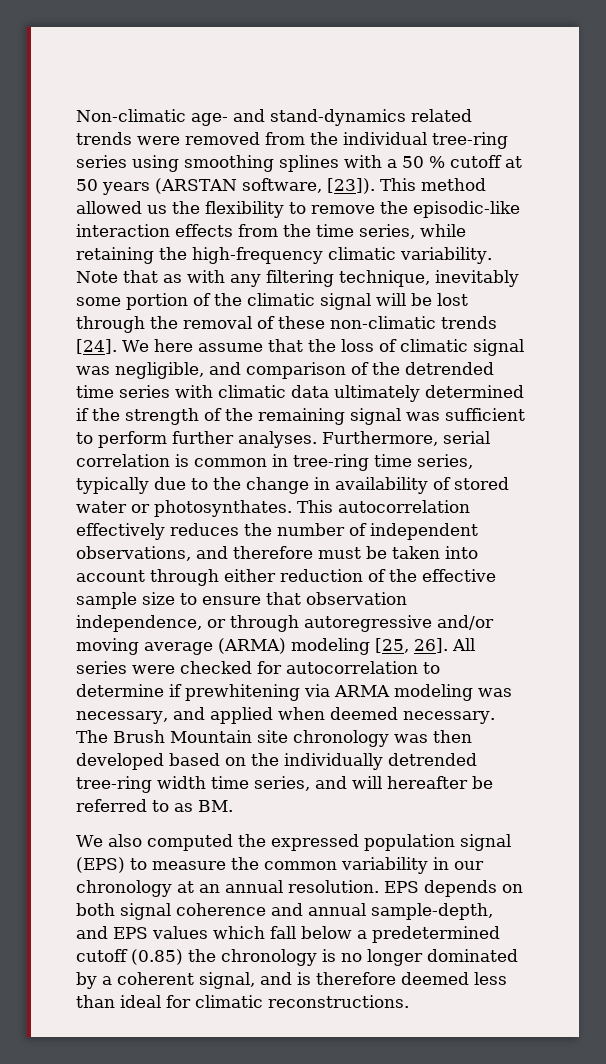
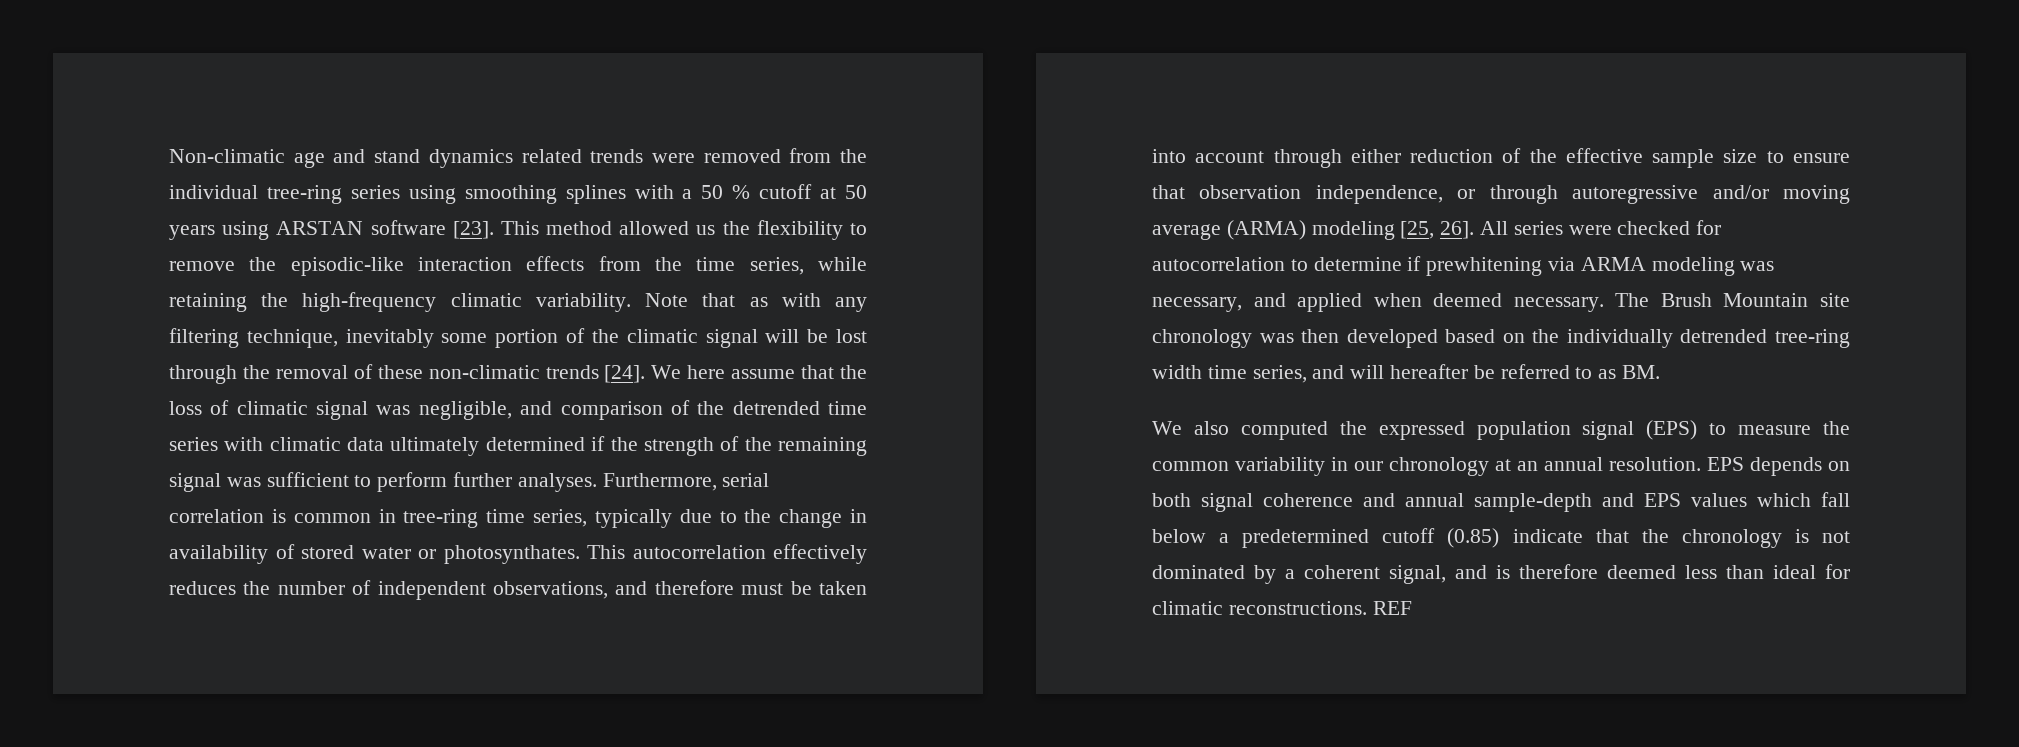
[191,109,406,126] age- and stand-dynamics -> [293,149,513,168] age and stand dynamics
[155,178,375,194] (ARSTAN software, [23]). -> [222,220,494,240] using ARSTAN software [23].
[371,903,493,920] sample-depth, -> [1474,493,1592,512] sample-depth
(183, 957) none -> [1512,529,1629,543] indicate that
[341,949,423,966] no longer -> [1822,531,1850,543] not
(409, 1001) none -> [1372,601,1412,615] REF

